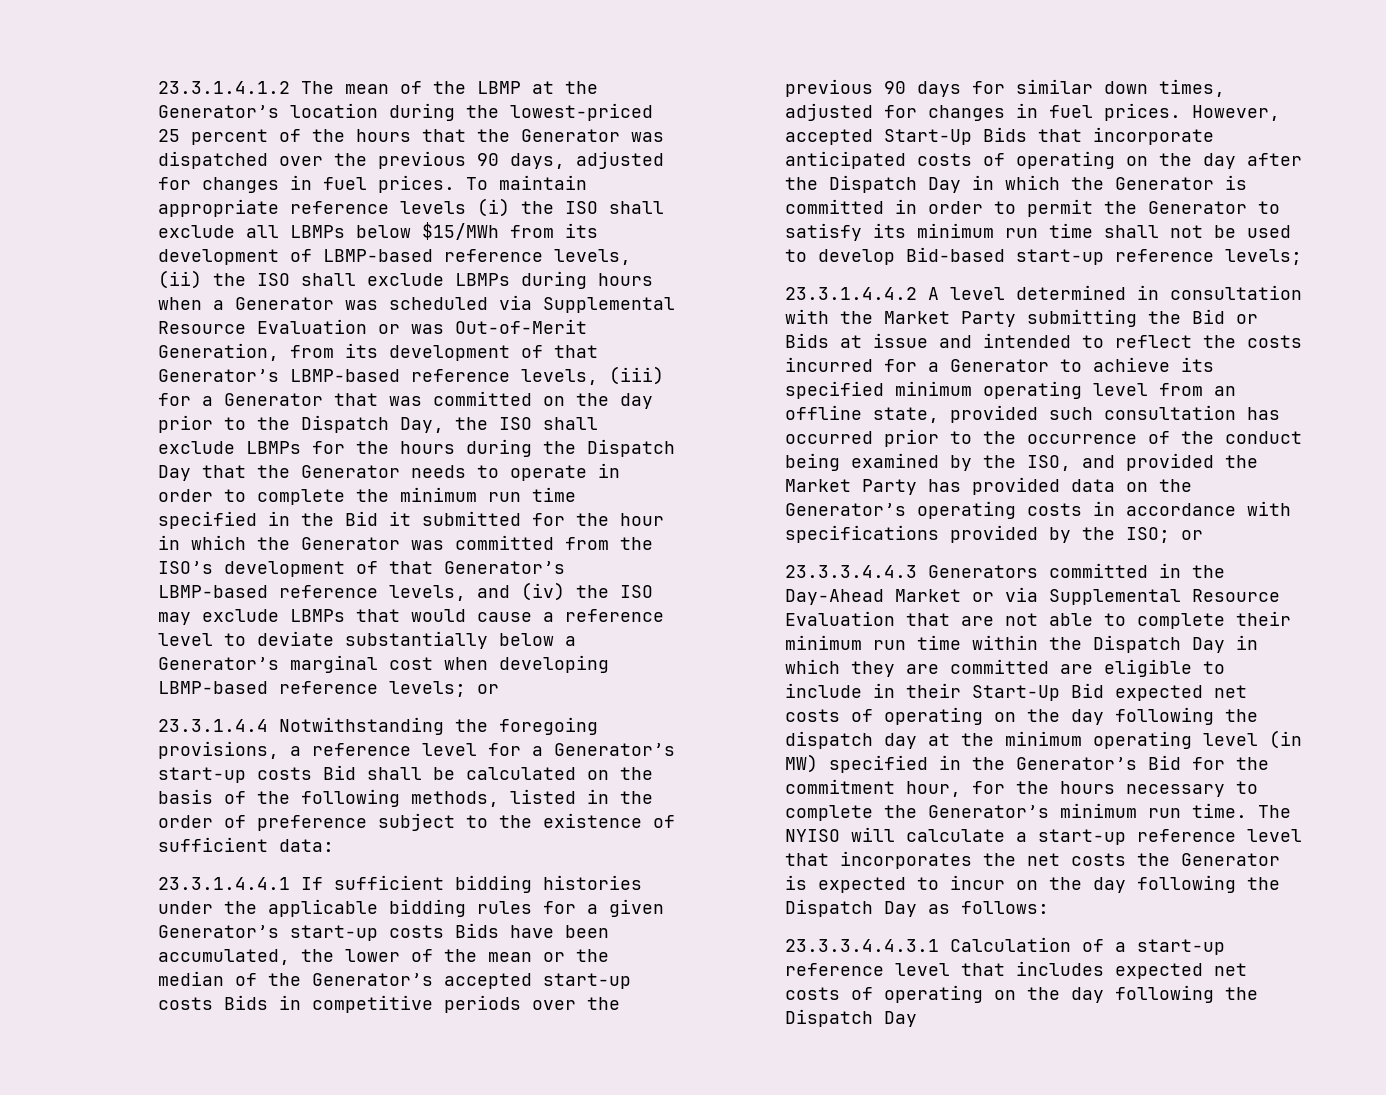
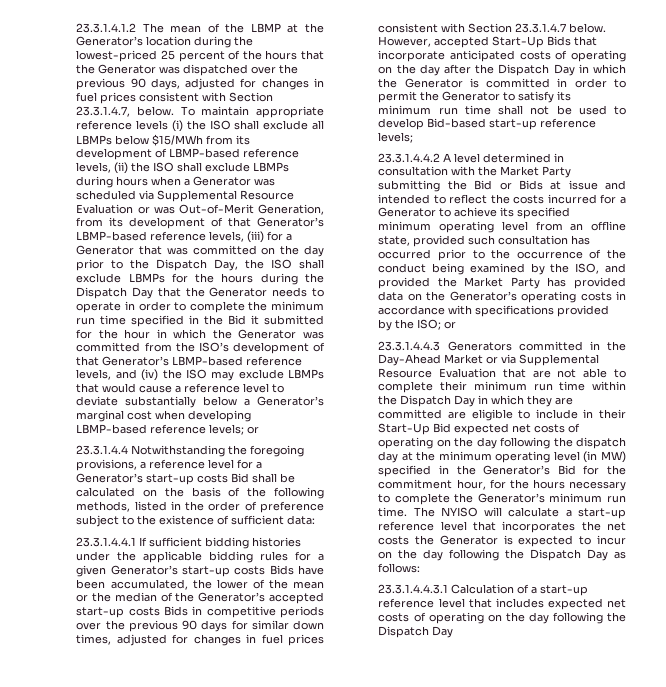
[378,175,456,193] prices. -> [100,92,274,104] [76,106,175,117] prices consistent with Section 23.3.1.4.7, below.
[1104,103,1182,121] prices. -> [288,634,324,646] [378,23,607,33] prices consistent with Section 23.3.1.4.7 below.
[785,565,918,578] 23.3.3.4.4.3 -> [378,341,441,351] 23.3.1.4.4.3
[785,939,940,952] 23.3.3.4.4.3.1 -> [378,584,449,594] 23.3.1.4.4.3.1

